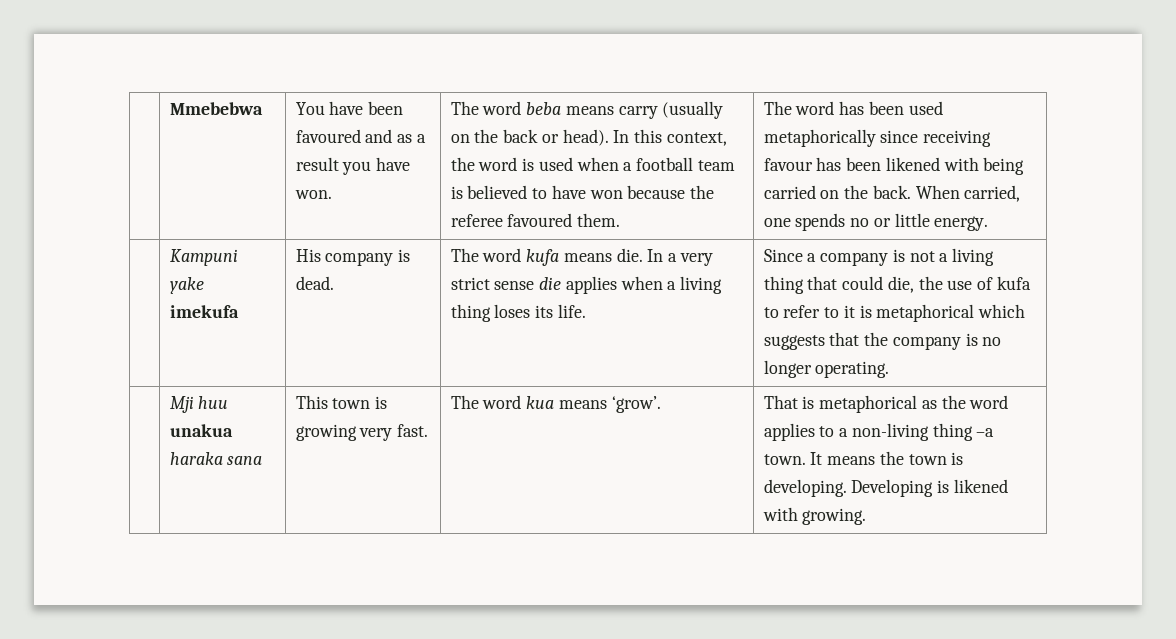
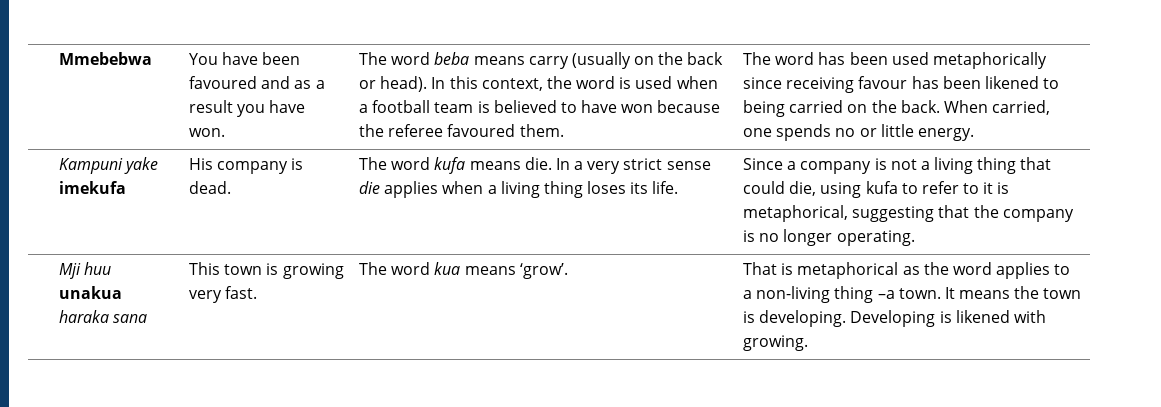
[943,157,979,171] with -> [1043,78,1060,89] to
[918,276,993,290] the use of -> [820,182,862,198] using
[876,304,1025,322] [763,335,825,350] metaphorical which suggests -> [742,205,935,222] metaphorical, suggesting

